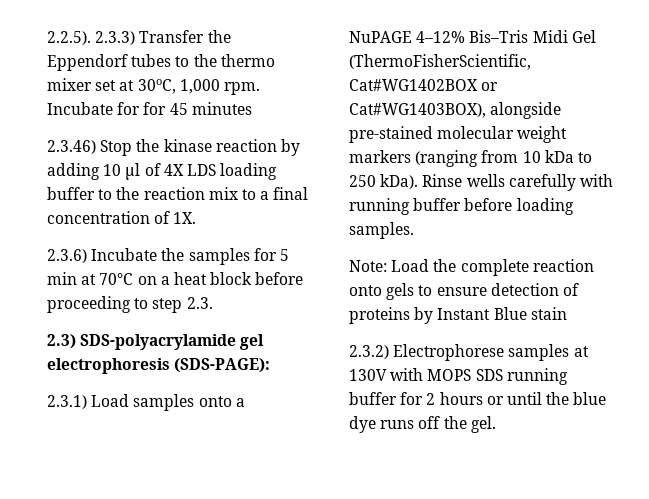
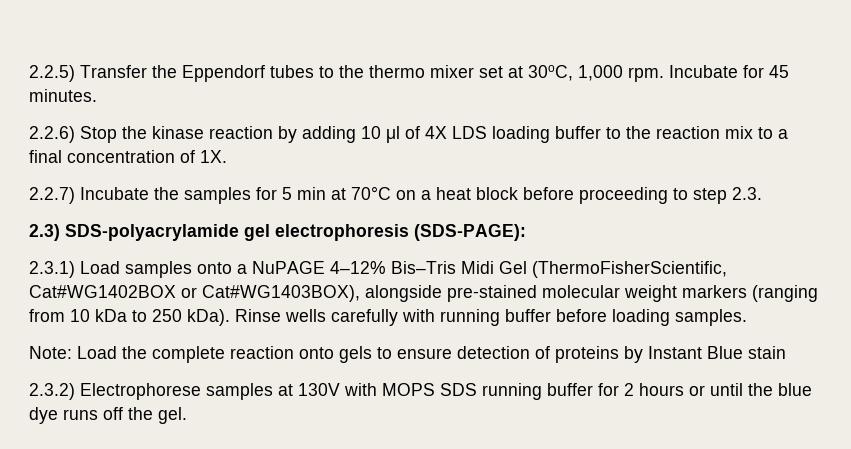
[47,31,136,45] 2.2.5). 2.3.3) -> [29,65,75,82] 2.2.5)
[143,102,252,115] [47,140,96,154] for 45 minutes // 2.3.46) -> [769,65,789,78] [29,89,97,102] [29,126,75,143] 45 minutes. // 2.2.6)
[47,249,87,263] 2.3.6) -> [29,187,75,204] 2.2.7)

